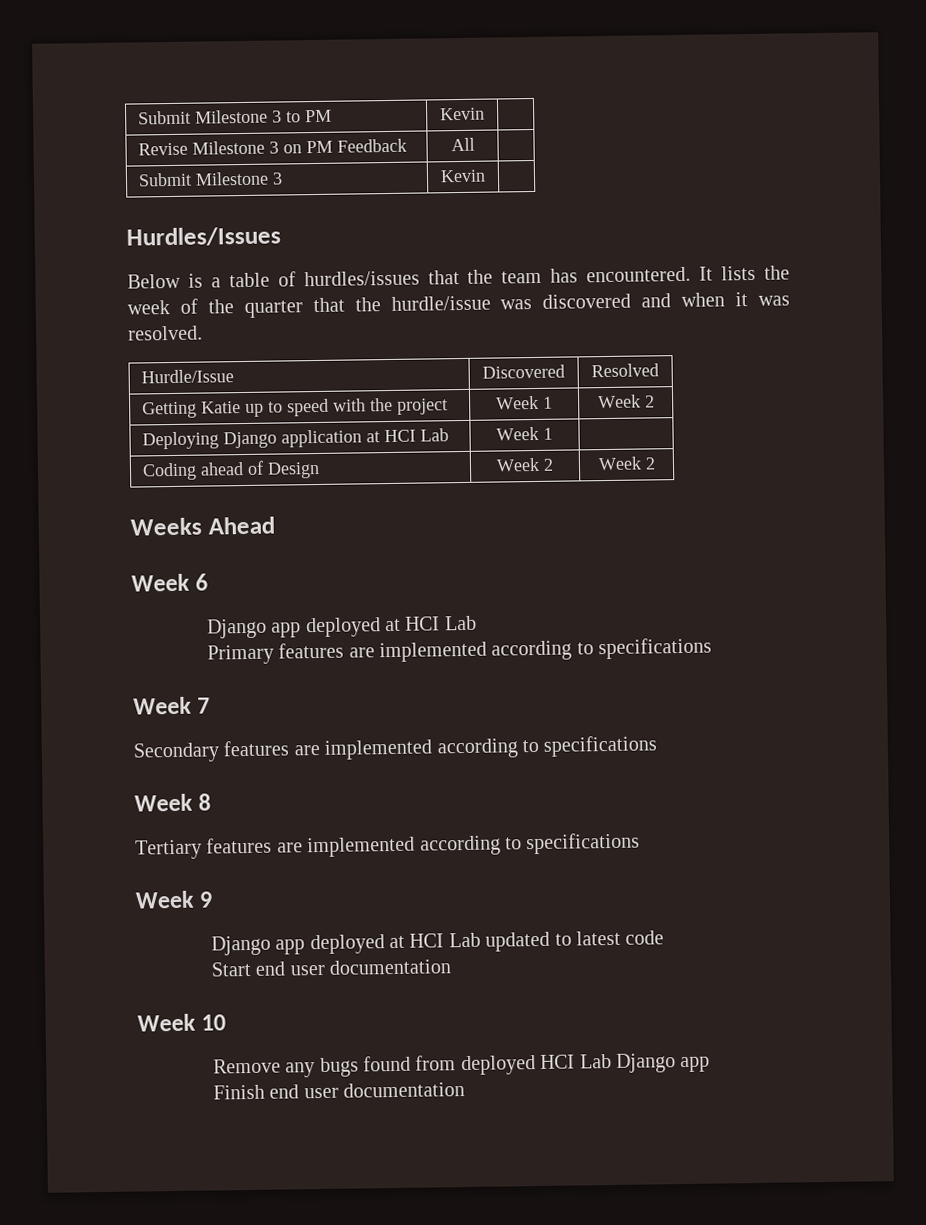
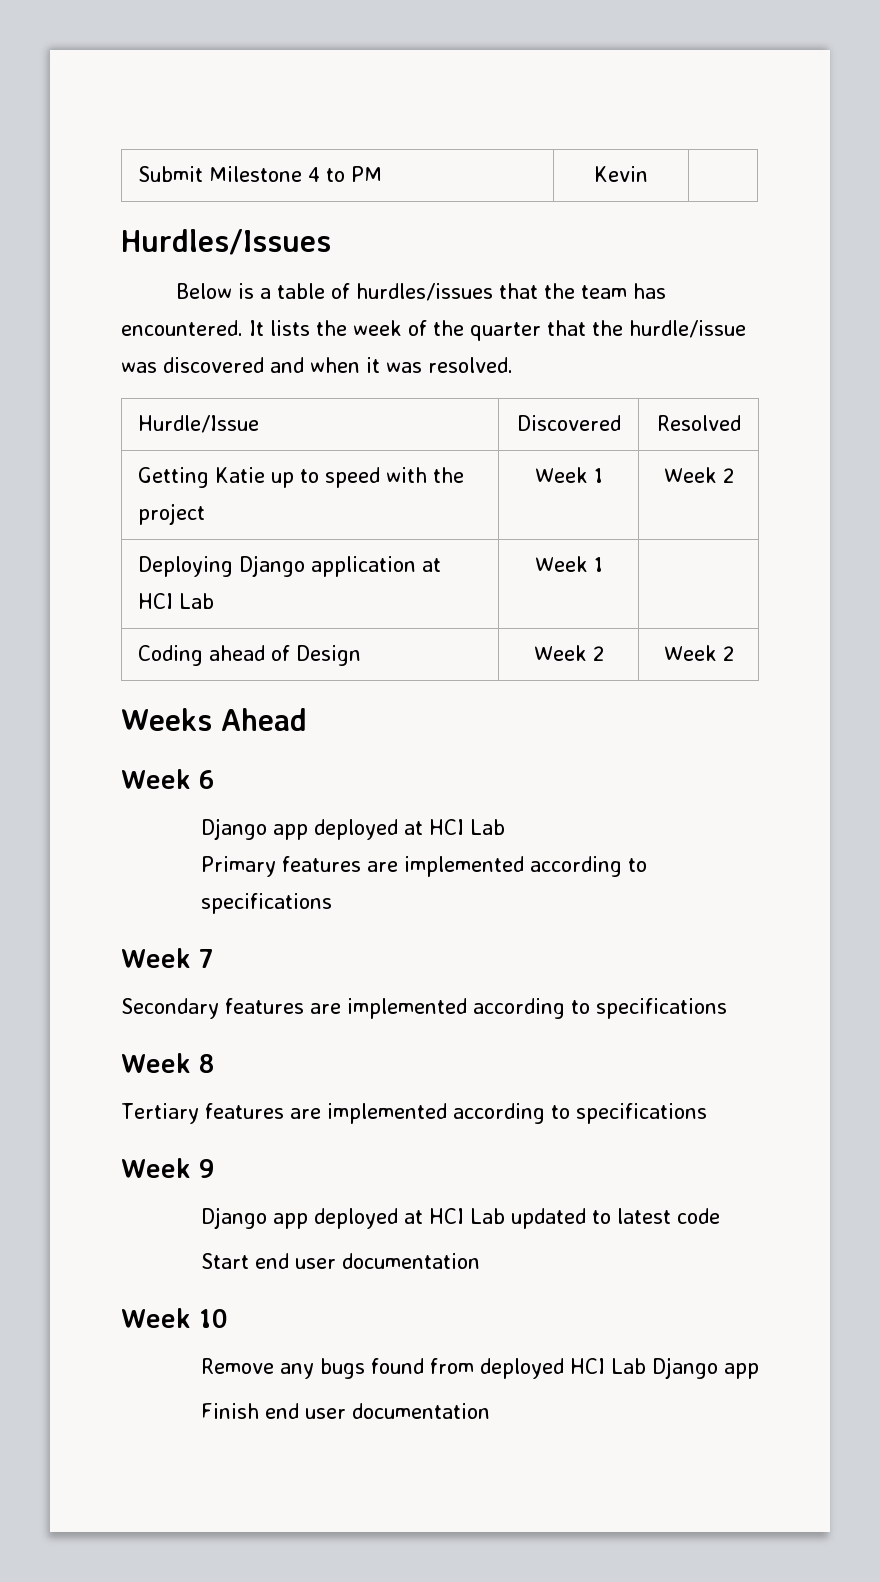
[137,109,282,125] Submit Milestone 3 -> [138,166,321,182] Submit Milestone 4
[137,138,407,156] [450,137,475,152] [137,171,283,187] [440,169,486,183] // Revise Milestone 3 on PM Feedback | All | // Submit Milestone 3 | Kevin | -> (648, 174) none

